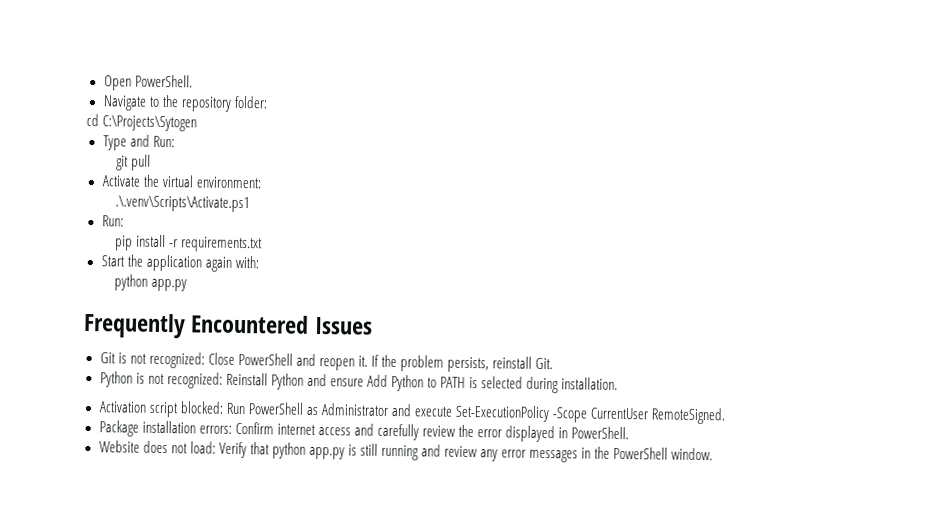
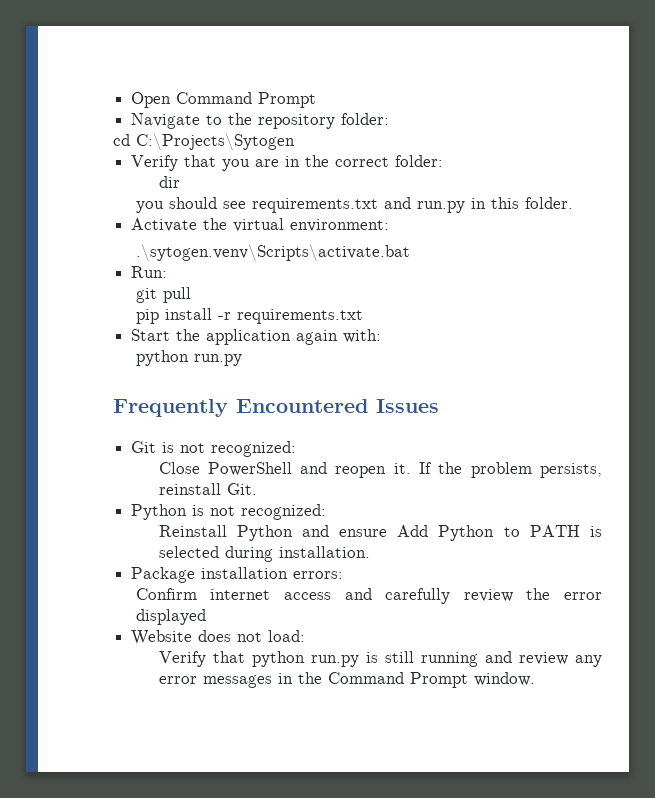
[134,74,193,88] PowerShell. -> [176,92,317,108] Command Prompt
[102,134,175,151] [115,154,152,171] Type and Run: // git pull -> [131,155,444,171] [158,176,180,188] [135,197,573,213] Verify that you are in the correct folder: // dir // you should see requirements.txt and run.py in this folder.
[114,195,250,213] [101,215,124,227] .\.venv\Scripts\Activate.ps1 // Run: -> [135,244,410,262] [131,266,168,278] [135,287,191,303] .\sytogen.venv\Scripts\activate.bat // Run: // git pull
[151,278,188,292] app.py -> [193,354,242,366] run.py
(205, 360) none -> (297, 449) //
(223, 380) none -> (327, 512) //
[98,401,727,425] // Activation script blocked: Run PowerShell as Administrator and execute Set-ExecutionPolicy -Scope CurrentUser RemoteSigned. -> (370, 552) none
(232, 429) none -> (344, 575) //
[558,426,630,440] in PowerShell. -> (206, 617) none
(216, 447) none -> (306, 636) //
[308,446,345,460] app.py -> [310,655,359,667] run.py
[613,446,669,460] PowerShell -> [327,672,468,688] Command Prompt

